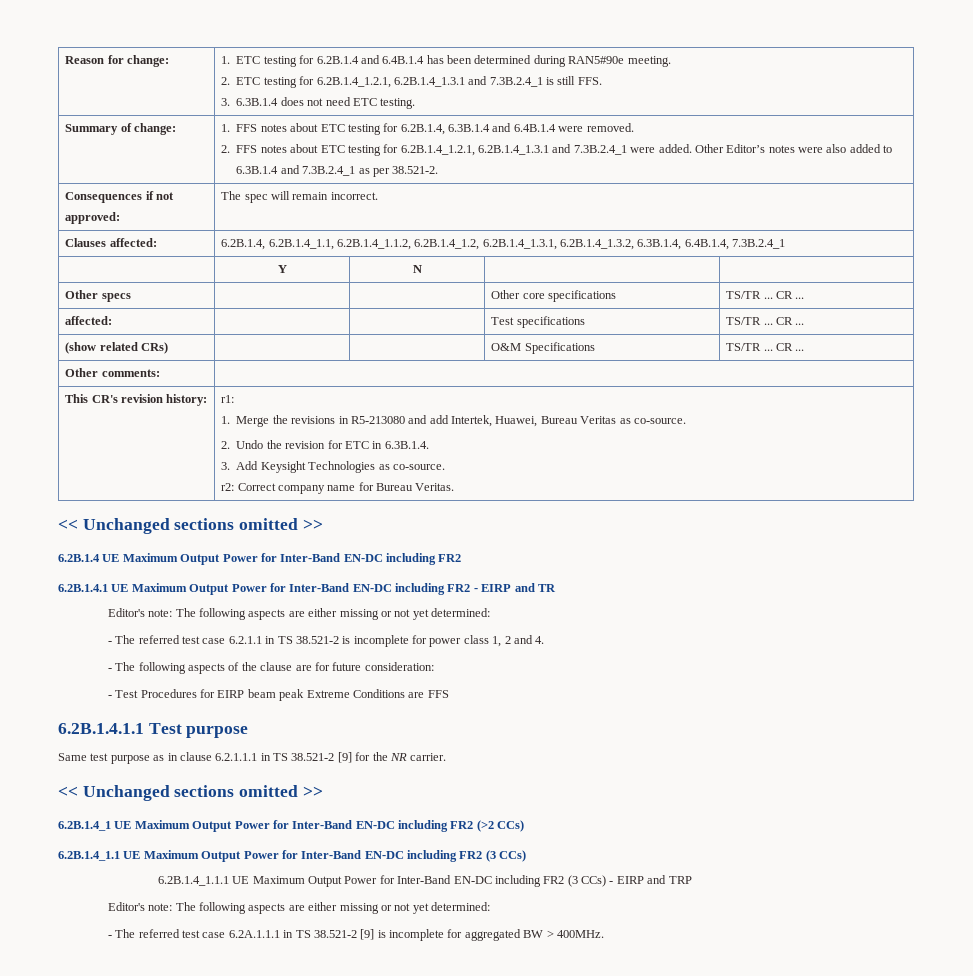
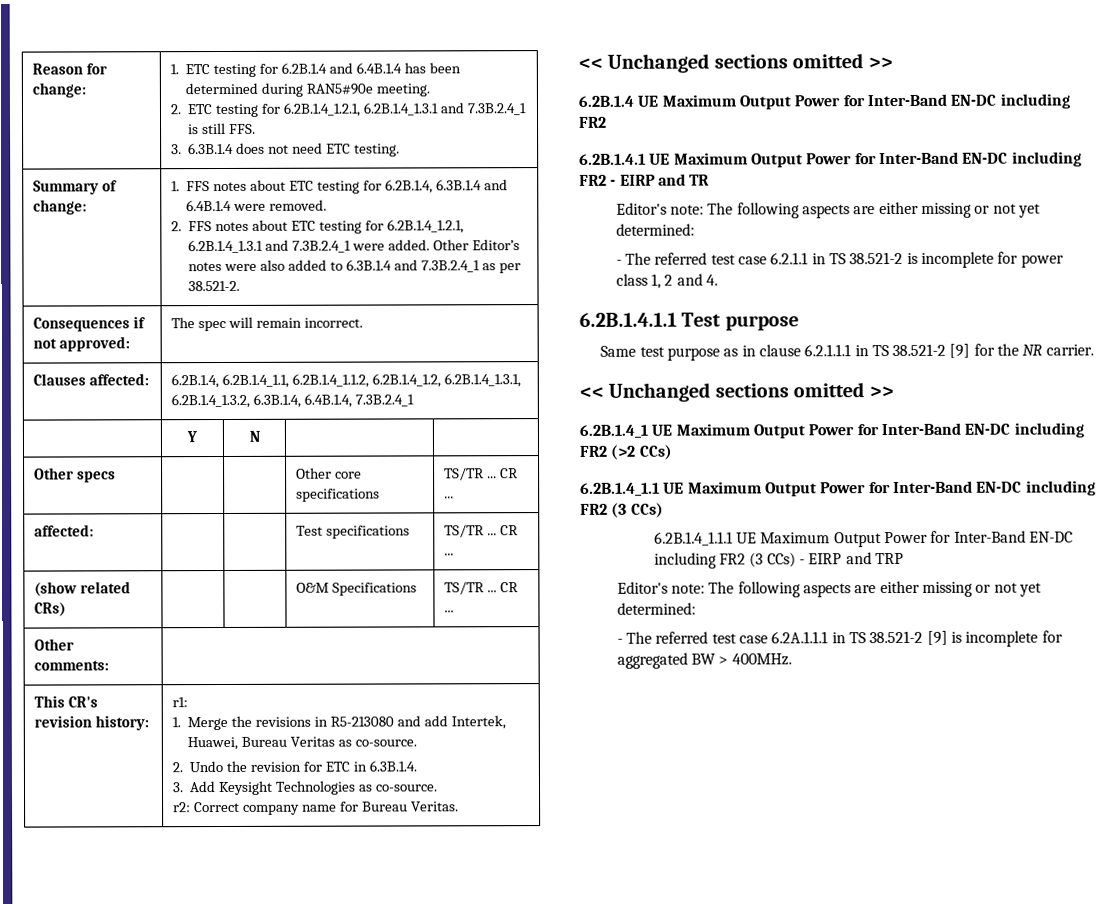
[107,662,434,674] [107,689,449,701] // - The following aspects of the clause are for future consideration: // - Test Procedures for EIRP beam peak Extreme Conditions are FFS -> (719, 280) none

